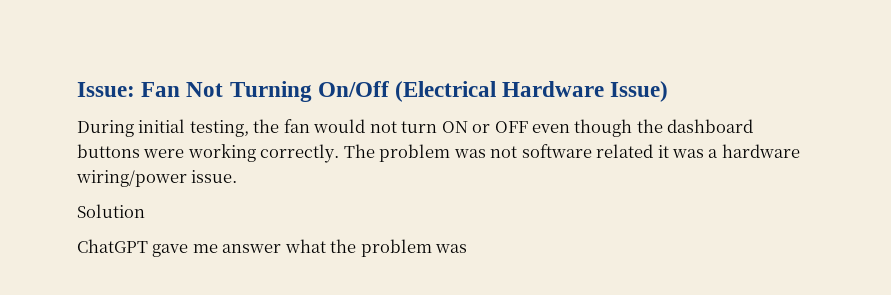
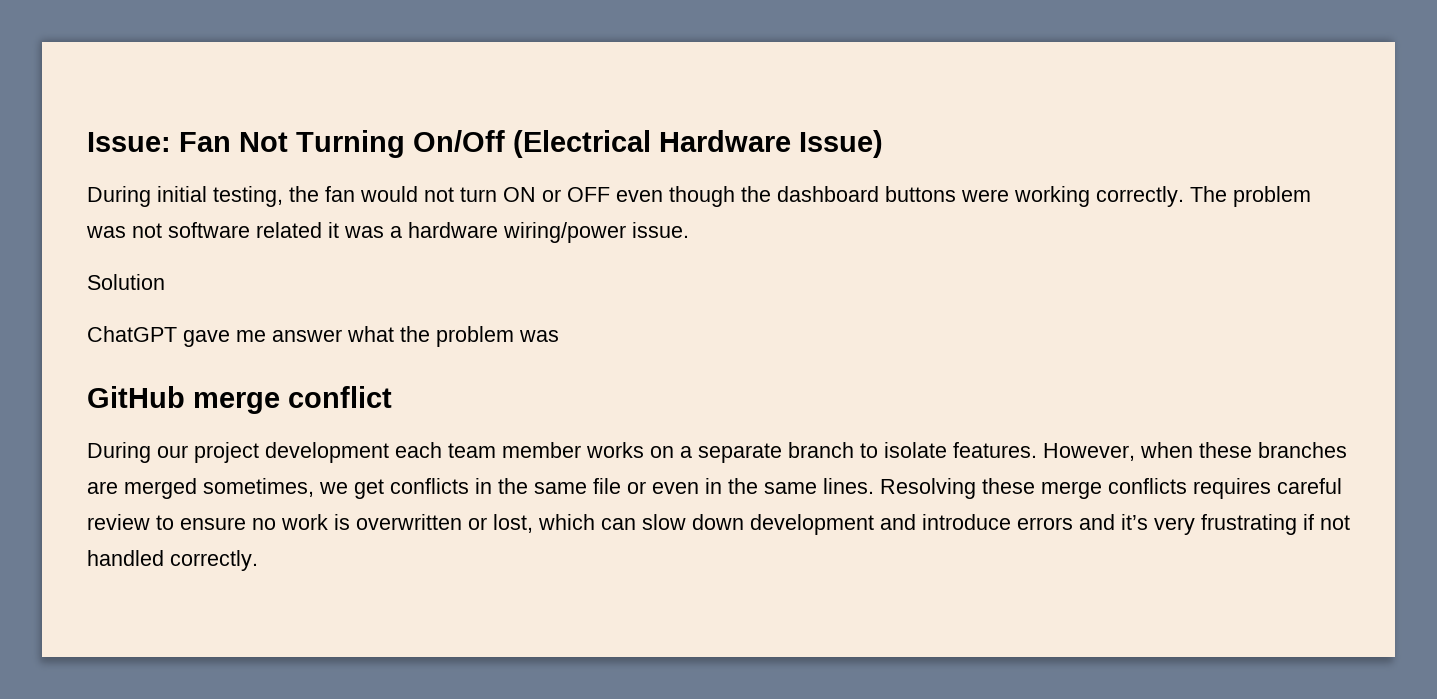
(468, 248) none -> [87,386,392,414] [87,442,1347,463] [87,478,1342,499] [87,514,1350,535] [87,550,258,571] // GitHub merge conflict // During our project development each team member works on a separate branch to isolate features. However, when these branches are merged sometimes, we get conflicts in the same file or even in the same lines. Resolving these merge conflicts requires careful review to ensure no work is overwritten or lost, which can slow down development and introduce errors and it’s very frustrating if not handled correctly.

